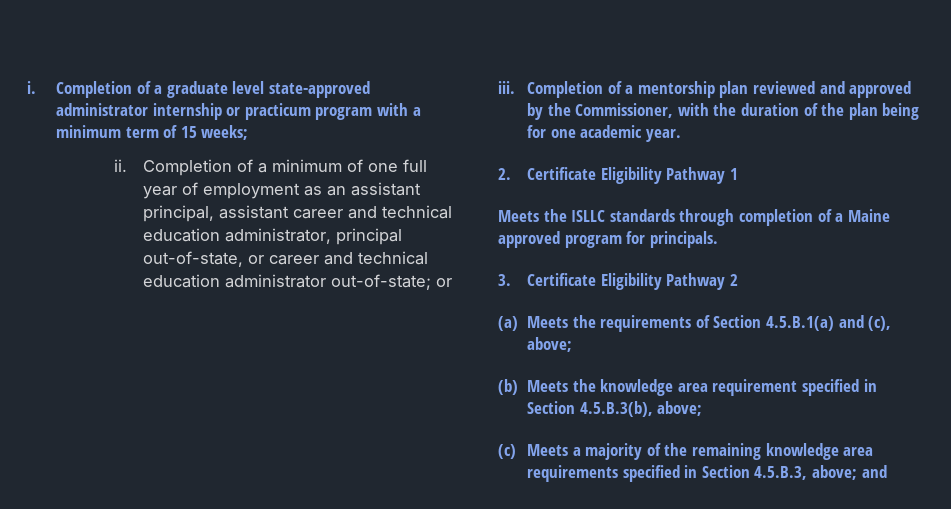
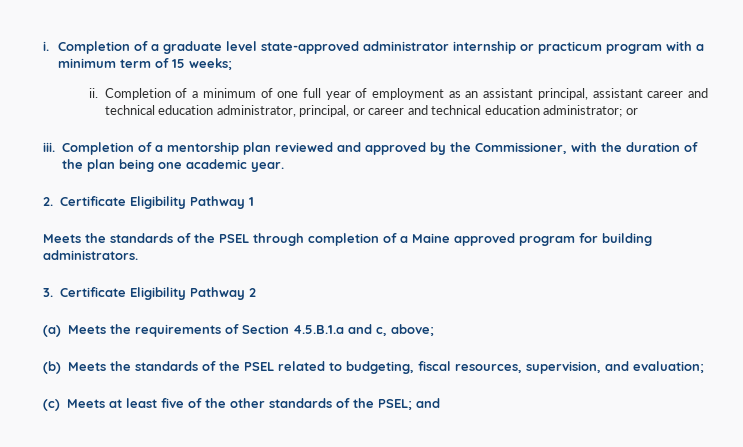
[336,228,403,245] [143,251,244,267] principal out-of-state, -> [299,105,350,117] principal,
[225,274,432,290] administrator out-of-state; -> [543,105,623,117] administrator;
[527,125,547,138] for -> (154, 165) none
[571,209,675,222] ISLLC standards -> [110,233,249,243] standards of the PSEL
[649,231,718,248] principals. -> [602,233,652,246] [43,250,138,260] building administrators.
[766,315,892,331] 4.5.B.1(a) and (c), -> [292,324,387,336] 4.5.B.1.a and c,
[600,379,877,396] [527,401,703,417] [498,443,874,460] [527,465,858,482] knowledge area requirement specified in Section 4.5.B.3(b), above; // (c) Meets a majority of the remaining knowledge area requirements specified in Section 4.5.B.3, above; -> [134,361,704,374] [43,398,412,411] standards of the PSEL related to budgeting, fiscal resources, supervision, and evaluation; // (c) Meets at least five of the other standards of the PSEL;

